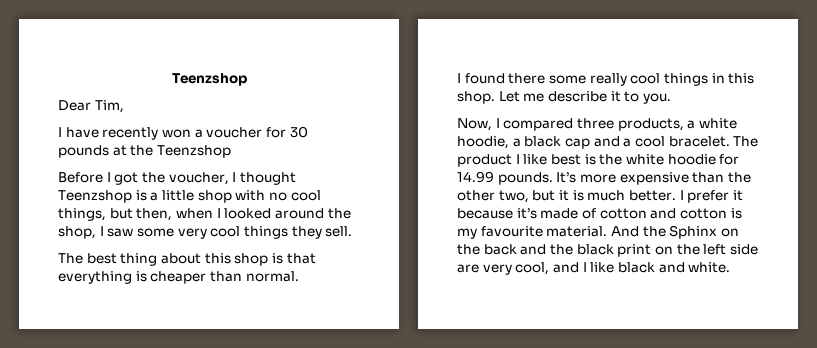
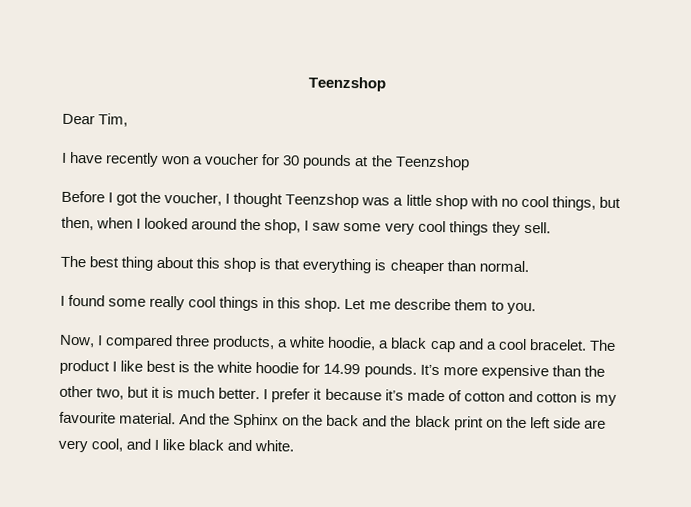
[135,190,147,201] is -> [361,197,391,206] was
[508,73,546,84] there -> (106, 300) none
[610,91,621,102] it -> [453,299,488,311] them

